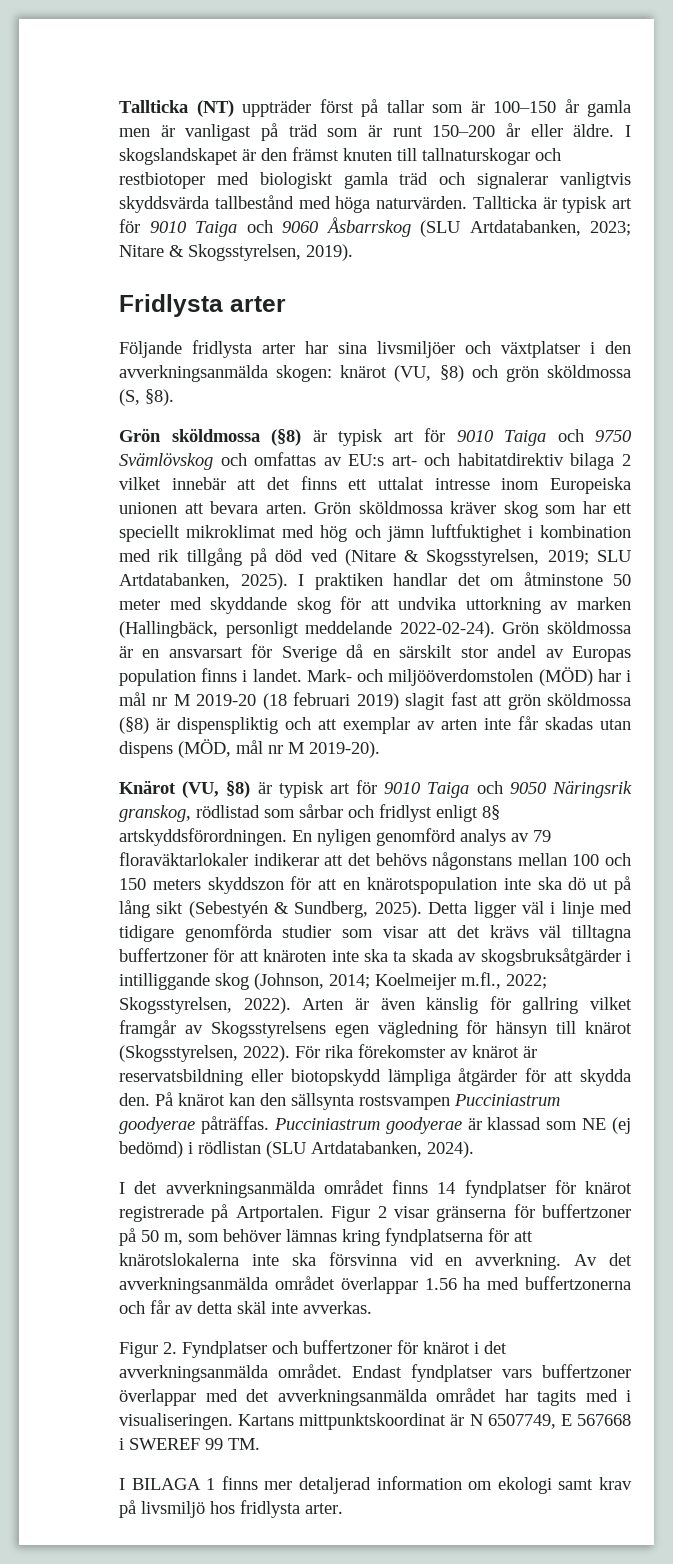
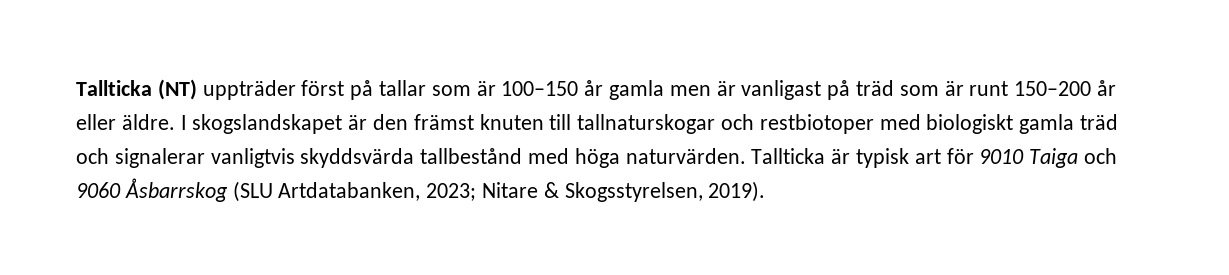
[119,294,286,317] [119,340,631,358] [119,365,632,382] [119,389,174,406] [119,428,632,446] [119,452,631,470] [119,476,631,494] [119,501,632,518] [119,524,631,542] [119,548,632,566] [119,572,631,590] [119,596,631,614] [119,621,631,638] [119,644,631,662] [119,667,631,686] [119,692,631,710] [119,716,631,734] [119,739,380,758] [119,780,632,798] [119,804,500,822] [119,828,551,846] [119,852,631,870] [119,876,631,894] [119,900,633,918] [119,924,632,942] [119,948,631,966] [119,972,547,990] [119,996,632,1014] [119,1020,632,1038] [119,1044,537,1062] [119,1068,631,1086] [119,1092,560,1110] [119,1116,631,1134] [119,1141,474,1158] [119,1180,632,1198] [119,1204,631,1222] [119,1228,533,1246] [119,1252,632,1270] [119,1276,631,1294] [119,1300,372,1314] [119,1340,507,1358] [119,1364,631,1382] [119,1388,631,1406] [119,1413,632,1430] [119,1438,260,1450] [119,1476,632,1494] [119,1500,343,1518] // Fridlysta arter // Följande fridlysta arter har sina livsmiljöer och växtplatser i den avverkningsanmälda skogen: knärot (VU, §8) och grön sköldmossa (S, §8). // Grön sköldmossa (§8) är typisk art för 9010 Taiga och 9750 Svämlövskog och omfattas av EU:s art- och habitatdirektiv bilaga 2 vilket innebär att det finns ett uttalat intresse inom Europeiska unionen att bevara arten. Grön sköldmossa kräver skog som har ett speciellt mikroklimat med hög och jämn luftfuktighet i kombination med rik tillgång på död ved (Nitare & Skogsstyrelsen, 2019; SLU Artdatabanken, 2025). I praktiken handlar det om åtminstone 50 meter med skyddande skog för att undvika uttorkning av marken (Hallingbäck, personligt meddelande 2022-02-24). Grön sköldmossa är en ansvarsart för Sverige då en särskilt stor andel av Europas population finns i landet. Mark- och miljööverdomstolen (MÖD) har i mål nr M 2019-20 (18 februari 2019) slagit fast att grön sköldmossa (§8) är dispenspliktig och att exemplar av arten inte får skadas utan dispens (MÖD, mål nr M 2019-20). // Knärot (VU, §8) är typisk art för 9010 Taiga och 9050 Näringsrik granskog, rödlistad som sårbar och fridlyst enligt 8§ artskyddsförordningen. En nyligen genomförd analys av 79 floraväktarlokaler indikerar att det behövs någonstans mellan 100 och 150 meters skyddszon för att en knärotspopulation inte ska dö ut på lång sikt (Sebestyén & Sundberg, 2025). Detta ligger väl i linje med tidigare genomförda studier som visar att det krävs väl tilltagna buffertzoner för att knäroten inte ska ta skada av skogsbruksåtgärder i intilliggande skog (Johnson, 2014; Koelmeijer m.fl., 2022; Skogsstyrelsen, 2022). Arten är även känslig för gallring vilket framgår av Skogsstyrelsens egen vägledning för hänsyn till knärot (Skogsstyrelsen, 2022). För rika förekomster av knärot är reservatsbildning eller biotopskydd lämpliga åtgärder för att skydda den. På knärot kan den sällsynta rostsvampen Pucciniastrum goodyerae påträffas. Pucciniastrum goodyerae är klassad som NE (ej bedömd) i rödlistan (SLU Artdatabanken, 2024). // I det avverkningsanmälda området finns 14 fyndplatser för knärot registrerade på Artportalen. Figur 2 visar gränserna för buffertzoner på 50 m, som behöver lämnas kring fyndplatserna för att knärotslokalerna inte ska försvinna vid en avverkning. Av det avverkningsanmälda området överlappar 1.56 ha med buffertzonerna och får av detta skäl inte avverkas. // Figur 2. Fyndplatser och buffertzoner för knärot i det avverkningsanmälda området. Endast fyndplatser vars buffertzoner överlappar med det avverkningsanmälda området har tagits med i visualiseringen. Kartans mittpunktskoordinat är N 6507749, E 567668 i SWEREF 99 TM. // I BILAGA 1 finns mer detaljerad information om ekologi samt krav på livsmiljö hos fridlysta arter. -> (766, 191) none

